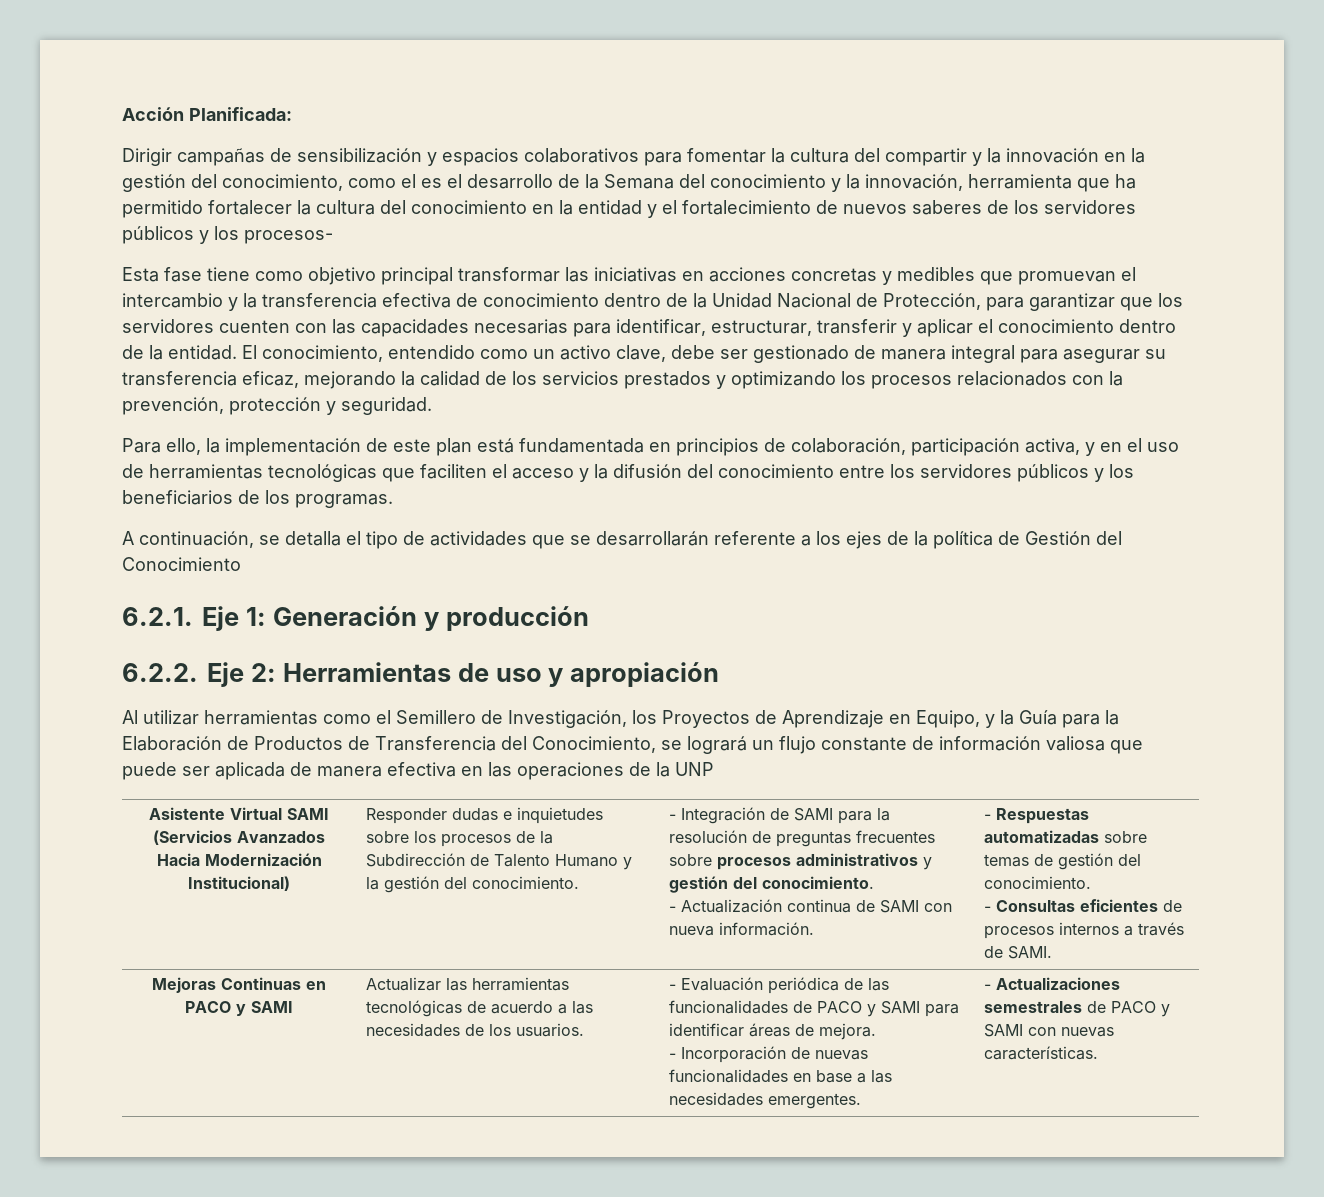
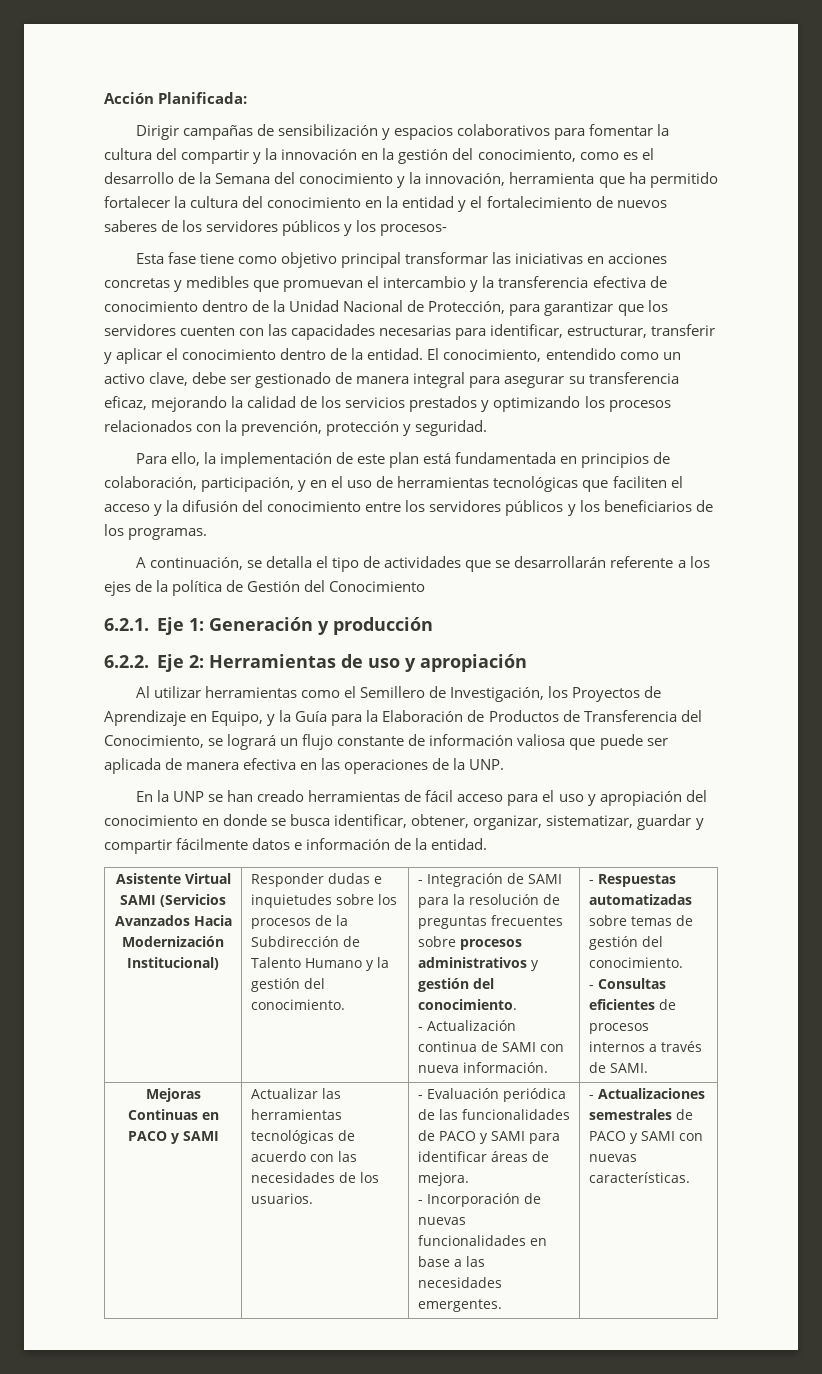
[401,174,416,188] el -> (619, 156) none
[911,438,1080,456] participación activa, -> [201,477,295,492] participación,
[675,762,714,776] UNP -> [469,759,505,770] [135,790,707,806] [104,814,704,830] [104,838,488,854] UNP. // En la UNP se han creado herramientas de fácil acceso para el uso y apropiación del conocimiento en donde se busca identificar, obtener, organizar, sistematizar, guardar y compartir fácilmente datos e información de la entidad.
[558,1004,568,1014] a -> [309,1154,334,1162] con

